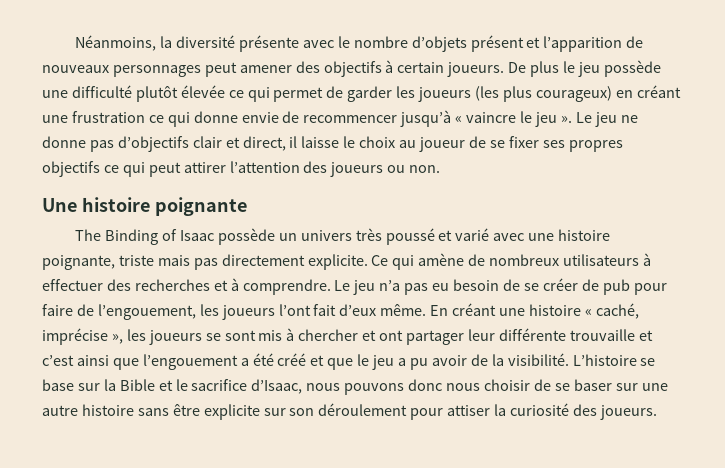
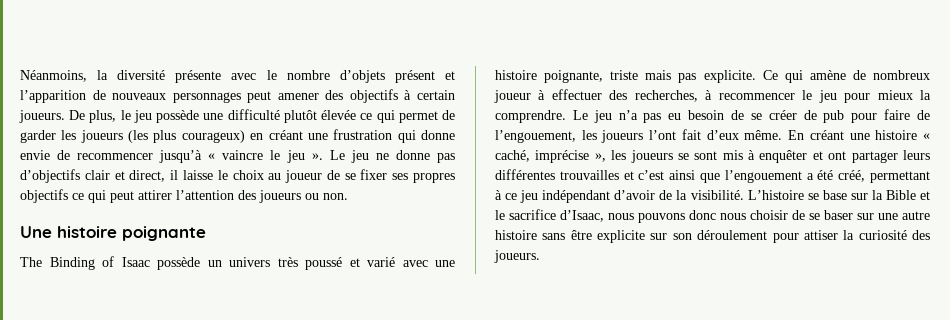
[530,61,560,77] plus -> [89,110,117,123] plus,
[148,115,164,123] ce -> (393, 134) none
[221,254,305,266] directement -> (697, 78) none
[563,254,640,266] utilisateurs -> [494,90,531,103] joueur
[134,278,239,291] recherches et à -> [634,90,931,103] recherches, à recommencer le jeu pour mieux la
[298,329,359,341] chercher -> [759,150,808,163] enquêter
[467,328,635,341] leur différente trouvaille -> [902,150,930,160] [495,169,619,180] leurs différentes trouvailles
[277,353,467,370] créé et que le jeu a pu avoir -> [838,170,931,183] [495,190,656,203] créé, permettant à ce jeu indépendant d’avoir

